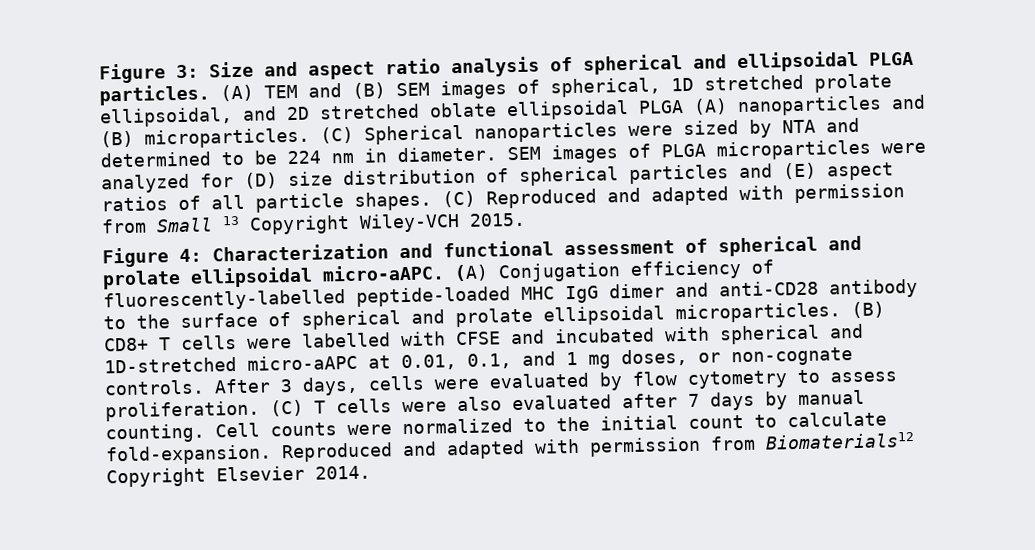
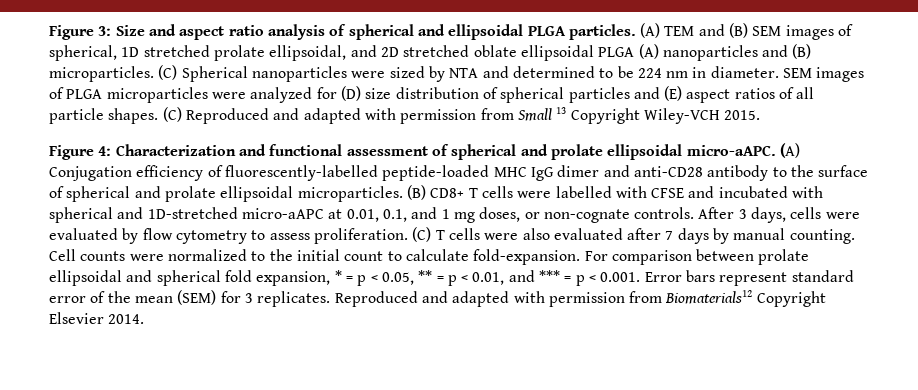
(272, 455) none -> [584,249,810,265] [49,270,854,286] [49,290,331,307] For comparison between prolate ellipsoidal and spherical fold expansion, * = p < 0.05, ** = p < 0.01, and *** = p < 0.001. Error bars represent standard error of the mean (SEM) for 3 replicates.

